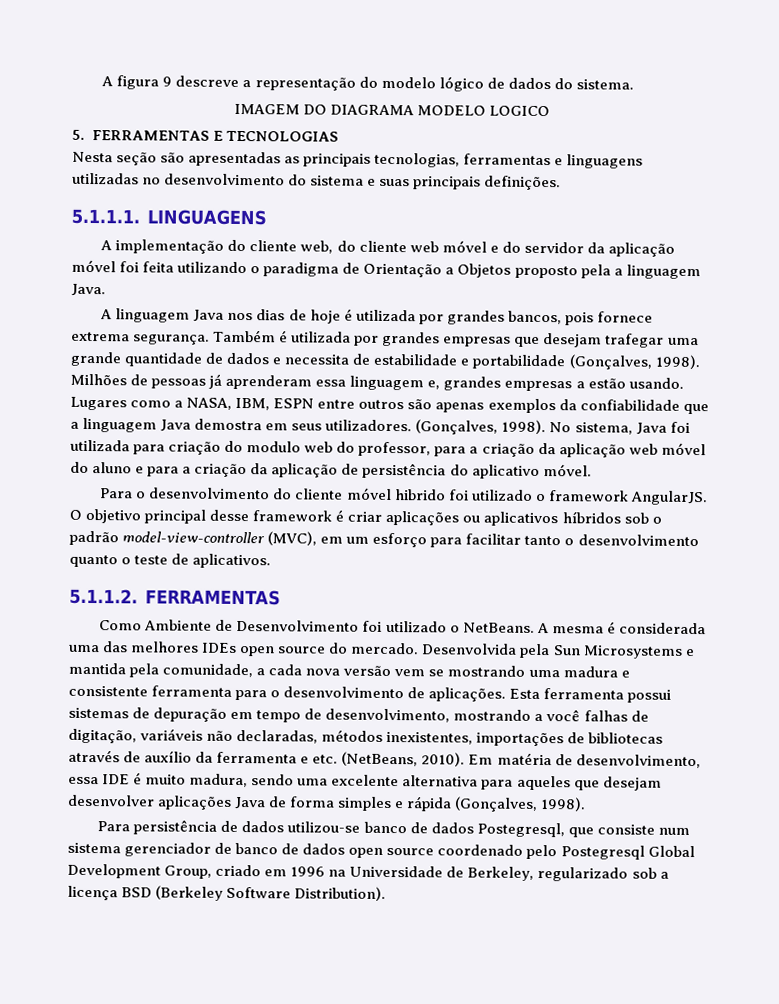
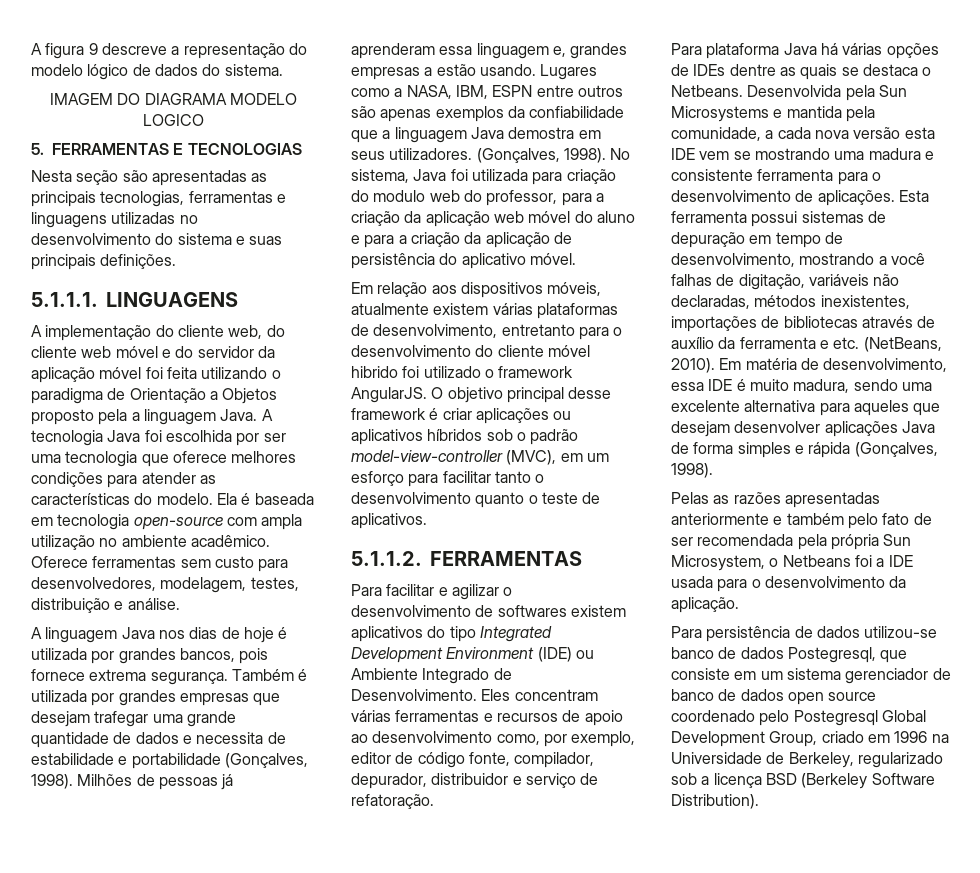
(106, 290) none -> [261,409,273,421] [31,430,286,446] [31,451,297,467] [31,472,216,488] [31,493,314,505] [31,514,303,530] [31,535,270,550] [31,556,289,572] [31,577,299,593] [31,598,180,613] A tecnologia Java foi escolhida por ser uma tecnologia que oferece melhores condições para atender as características do modelo. Ela é baseada em tecnologia open-source com ampla utilização no ambiente acadêmico. Oferece ferramentas sem custo para desenvolvedores, modelagem, testes, distribuição e análise.
[100,488,134,499] Para -> [351,282,602,298] [351,303,618,319] [351,324,609,340] Em relação aos dispositivos móveis, atualmente existem várias plataformas de desenvolvimento, entretanto para
[99,619,706,635] [68,641,420,657] Como Ambiente de Desenvolvimento foi utilizado o NetBeans. A mesma é considerada uma das melhores IDEs open source do mercado. -> [351,584,513,600] [351,605,626,617] [351,626,552,642] [351,647,594,663] [351,668,512,684] [351,689,598,701] [351,710,623,726] [351,731,636,747] [351,752,595,768] [351,773,599,789] [351,794,434,809] [671,43,939,59] [671,64,932,80] [671,85,743,97] Para facilitar e agilizar o desenvolvimento de softwares existem aplicativos do tipo Integrated Development Environment (IDE) ou Ambiente Integrado de Desenvolvimento. Eles concentram várias ferramentas e recursos de apoio ao desenvolvimento como, por exemplo, editor de código fonte, compilador, depurador, distribuidor e serviço de refatoração. // Para plataforma Java há várias opções de IDEs dentre as quais se destaca o Netbeans.
(392, 671) none -> [904,127,935,139] [671,148,695,160] esta IDE
(587, 804) none -> [671,492,880,508] [671,513,932,529] [671,534,912,550] [671,555,913,571] [671,576,907,592] [671,597,739,613] // Pelas as razões apresentadas anteriormente e também pelo fato de ser recomendada pela própria Sun Microsystem, o Netbeans foi a IDE usada para o desenvolvimento da aplicação.
[657,827,690,835] num -> [734,671,783,680] em um

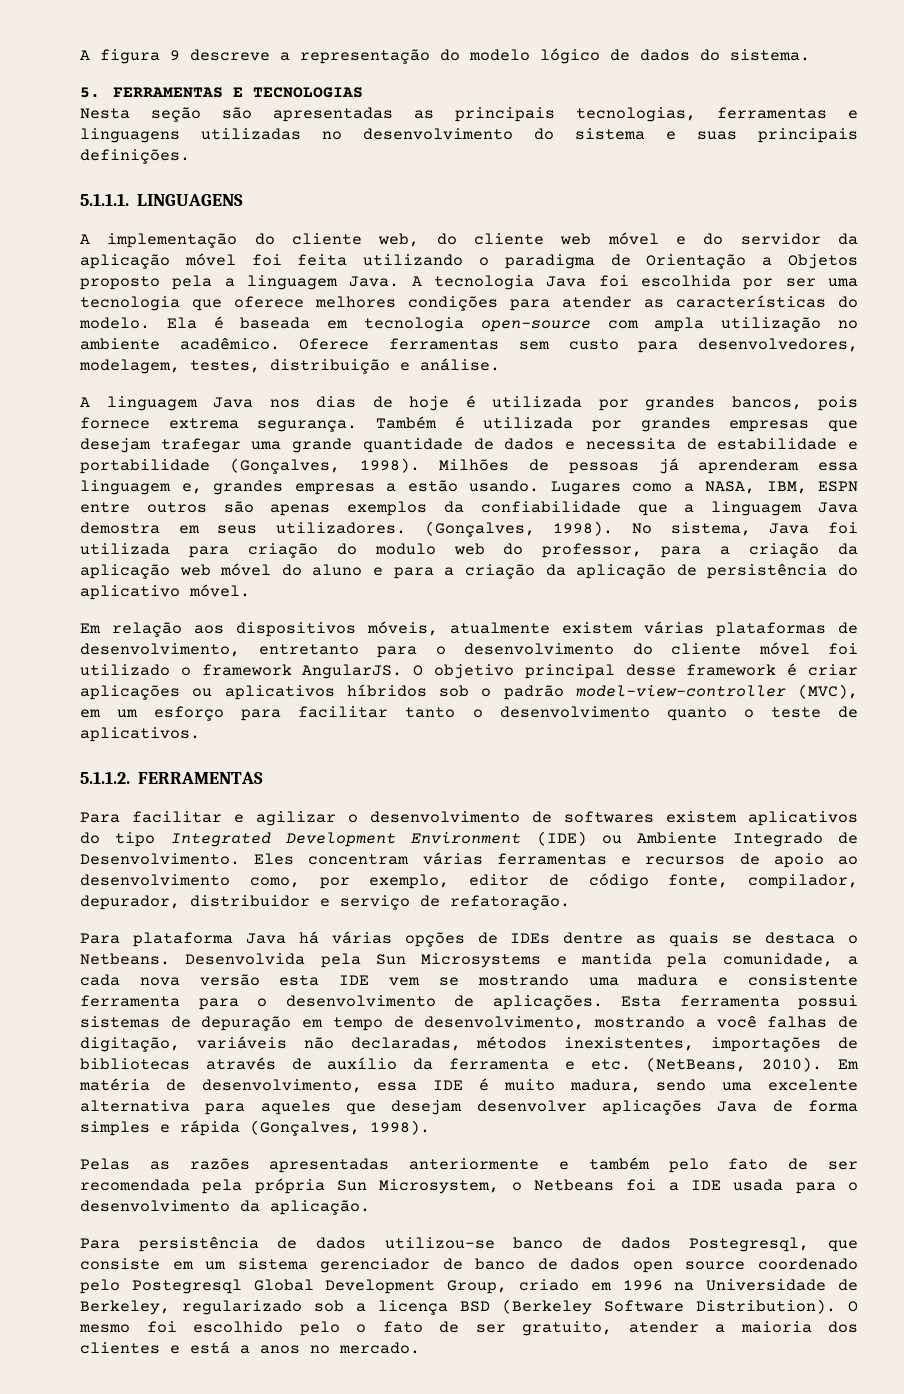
[50,93,297,105] [143,114,204,126] // IMAGEM DO DIAGRAMA MODELO LOGICO -> (810, 55) none
[351,366,398,378] hibrido -> (810, 648) none
(759, 801) none -> [848,1301,858,1312] [79,1321,858,1336] [80,1341,420,1354] O mesmo foi escolhido pelo o fato de ser gratuito, atender a maioria dos clientes e está a anos no mercado.

